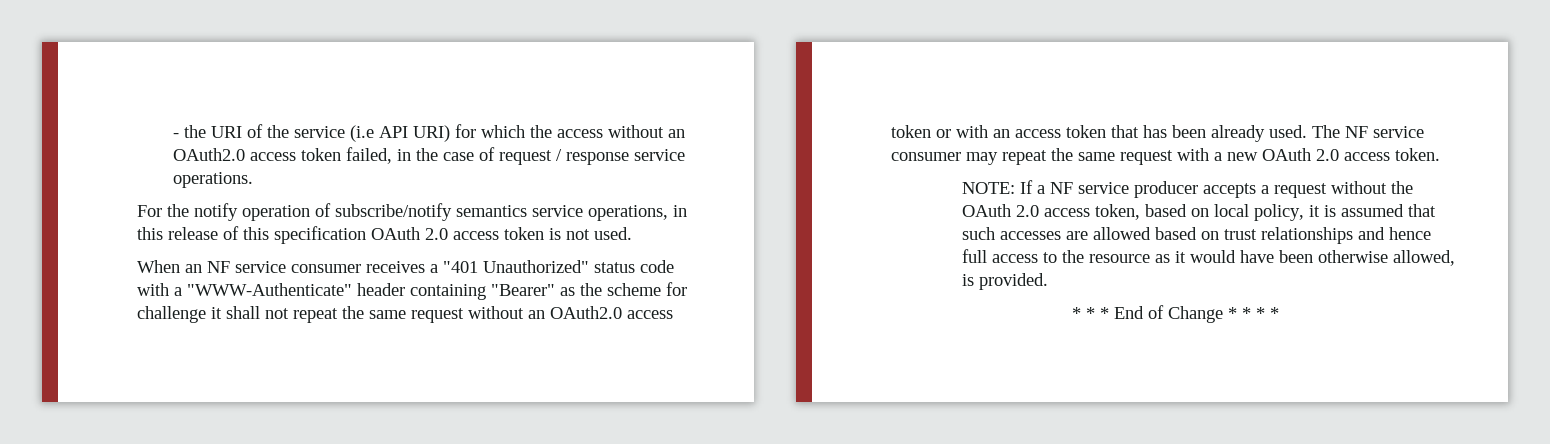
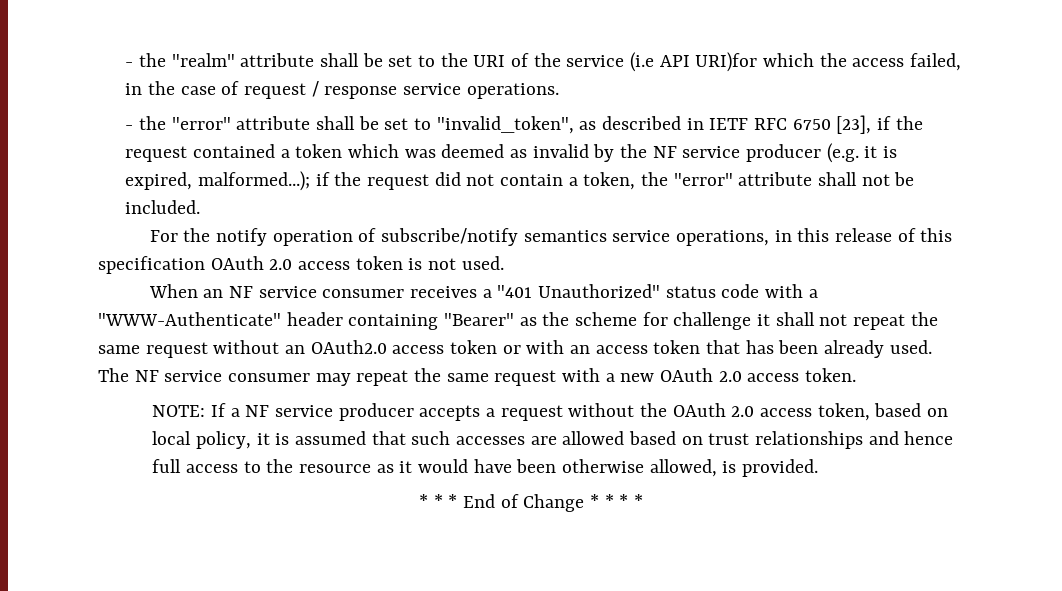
[172,125,206,138] - the -> [125,53,468,67] - the "realm" attribute shall be set to the
[412,124,476,142] URI) for -> [695,52,758,72] URI)for
[607,125,685,138] [172,148,341,161] without an OAuth2.0 access token -> (905, 62) none
(253, 180) none -> [125,115,923,134] [125,143,897,163] [125,171,915,191] [125,200,201,214] // - the "error" attribute shall be set to "invalid_token", as described in IETF RFC 6750 [23], if the request contained a token which was deemed as invalid by the NF service producer (e.g. it is expired, malformed...); if the request did not contain a token, the "error" attribute shall not be included.

